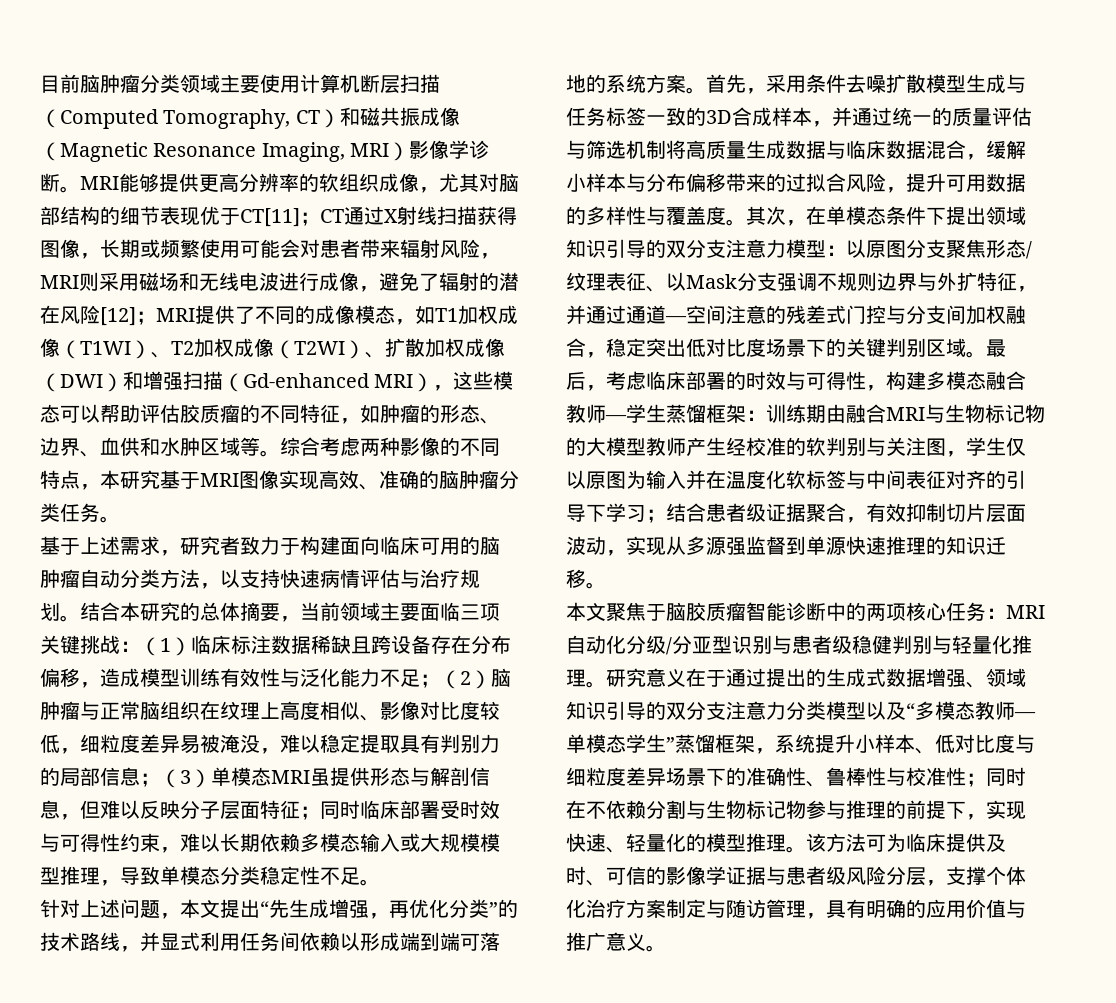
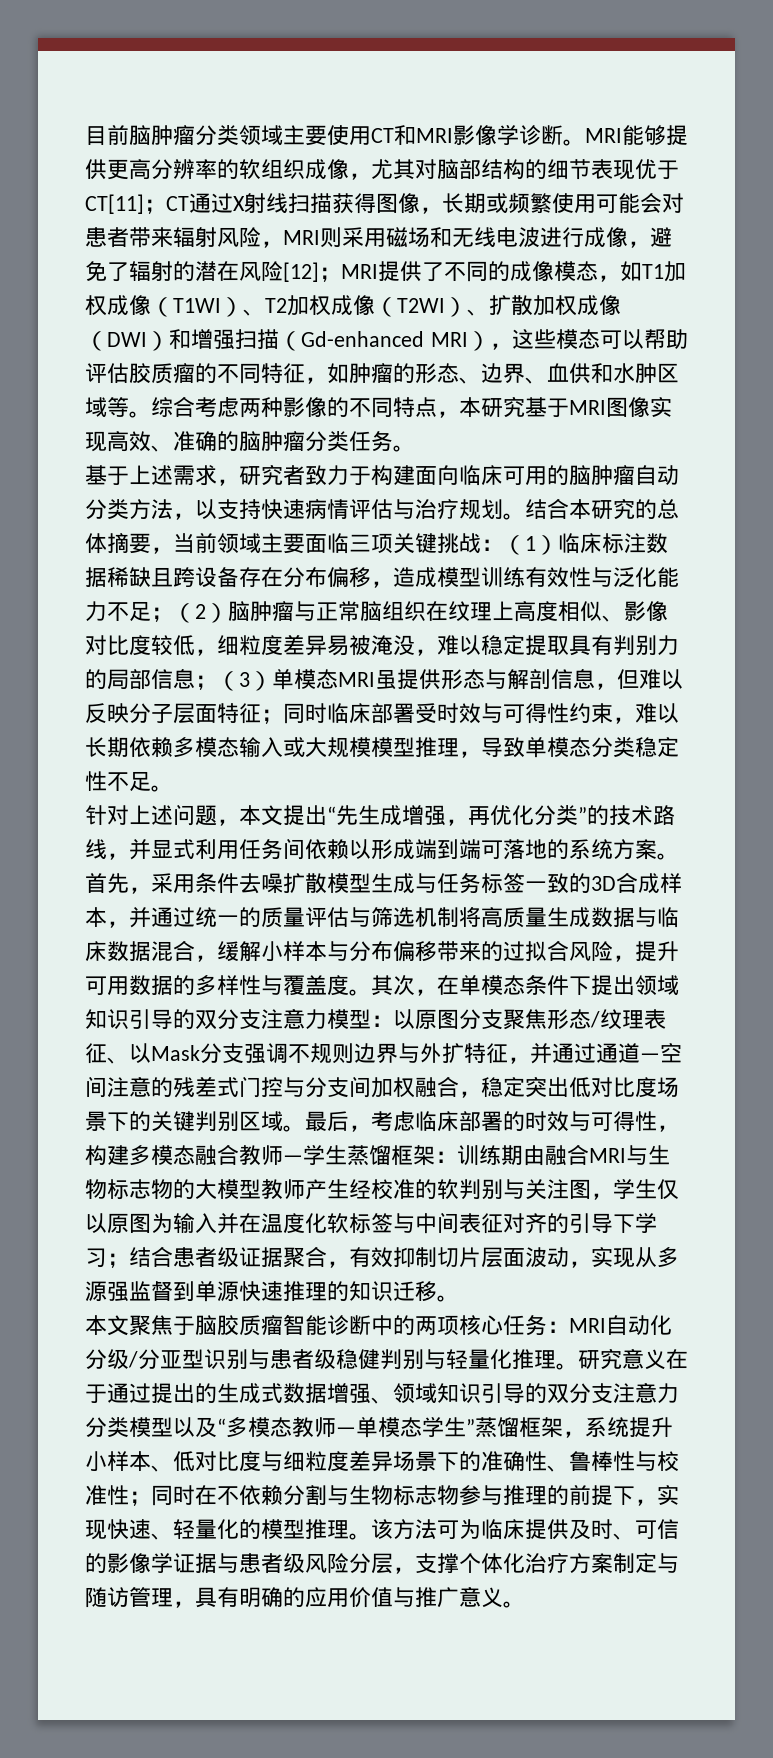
[300,74,440,94] [40,107,460,129] [40,142,410,162] 计算机断层扫描（Computed Tomography, CT）和磁共振成像（Magnetic Resonance Imaging, MRI） -> [371,125,453,145] CT和MRI
[1005,404,1025,423] 记 -> [129,1179,151,1199] 志
[766,800,786,819] 记 -> [415,1485,437,1505] 志

